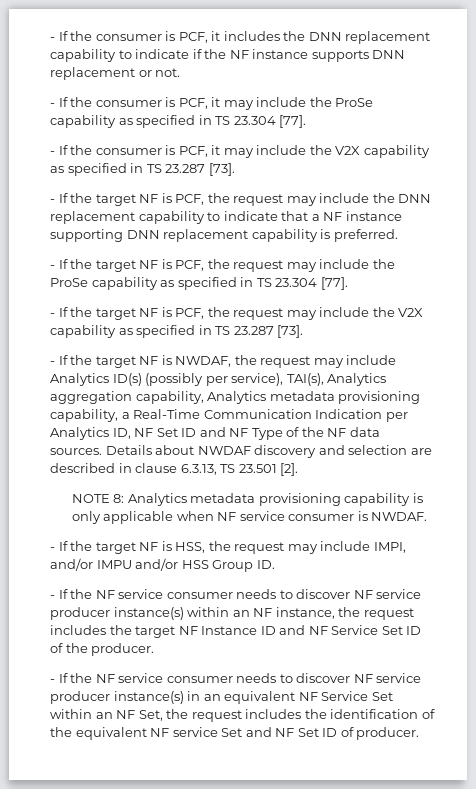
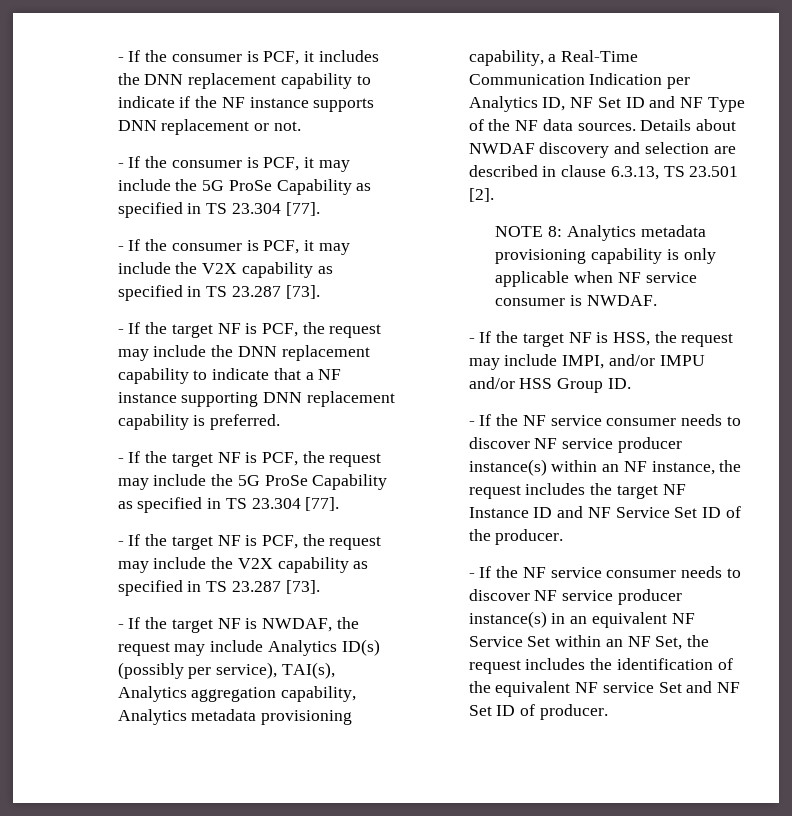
[335,98,374,107] [50,115,117,128] ProSe capability -> [202,179,352,195] 5G ProSe Capability
[50,277,158,290] ProSe capability -> [237,474,388,490] 5G ProSe Capability

